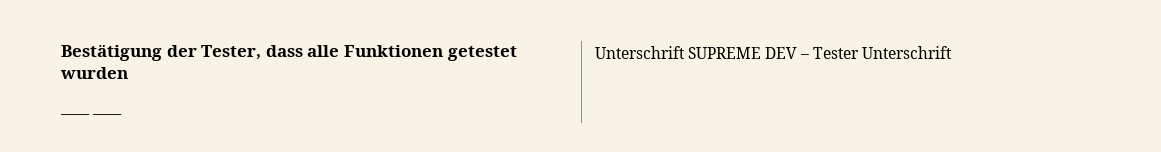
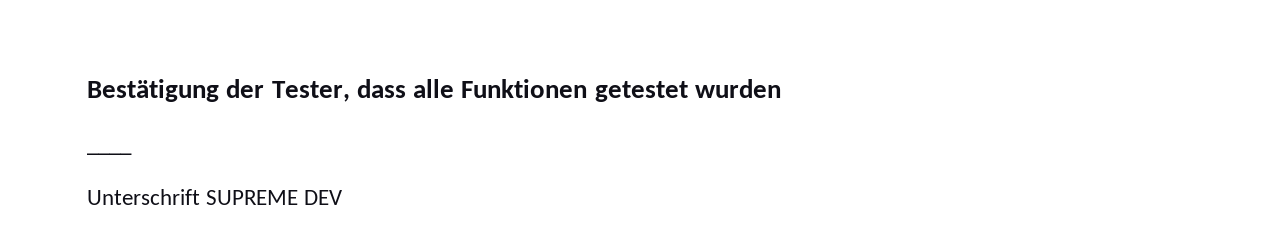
[92,113,123,115] ____ -> (132, 153) none
[799,46,952,59] – Tester Unterschrift -> (343, 197) none

